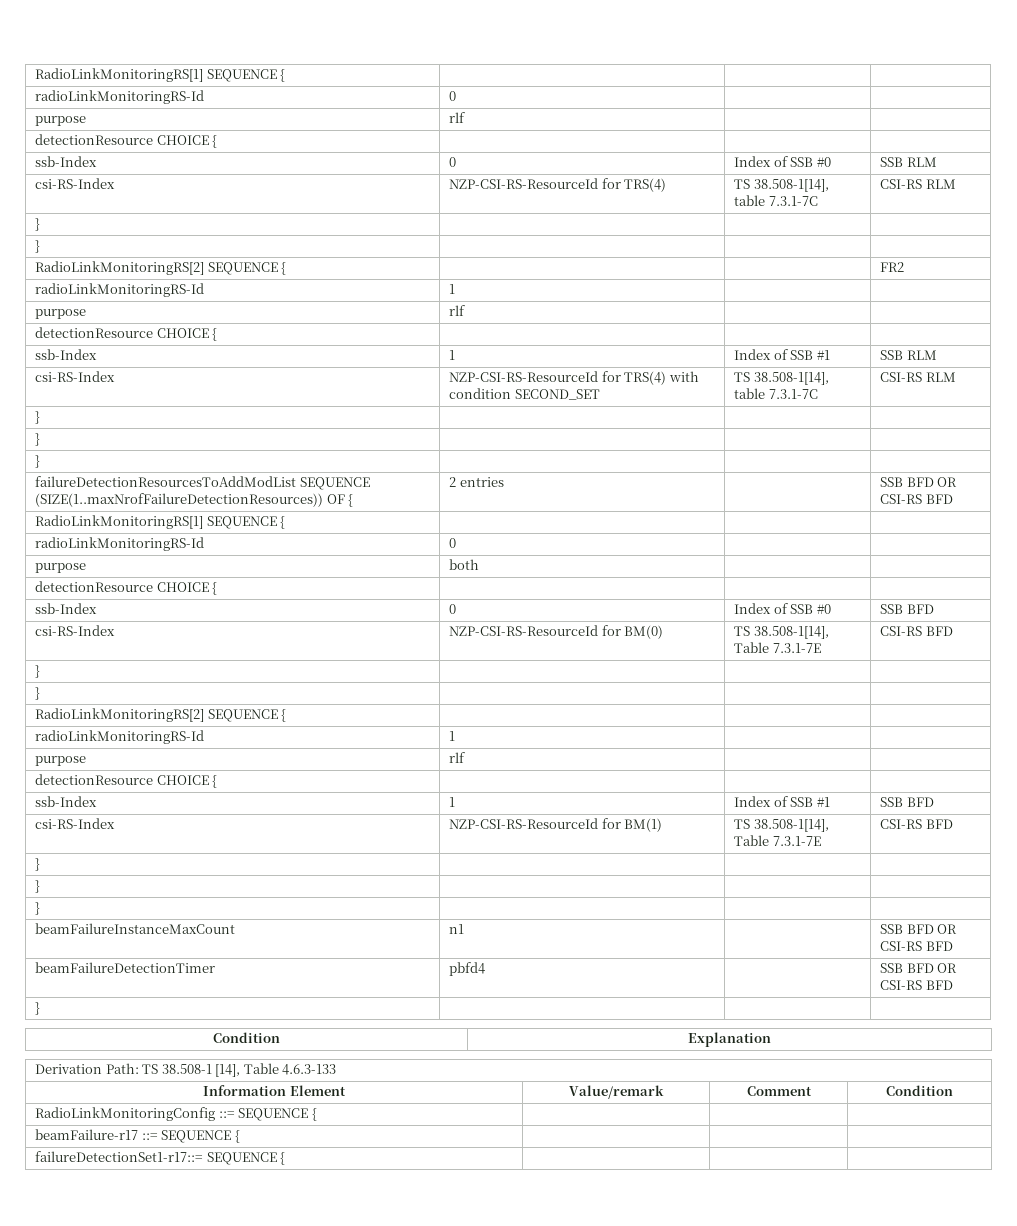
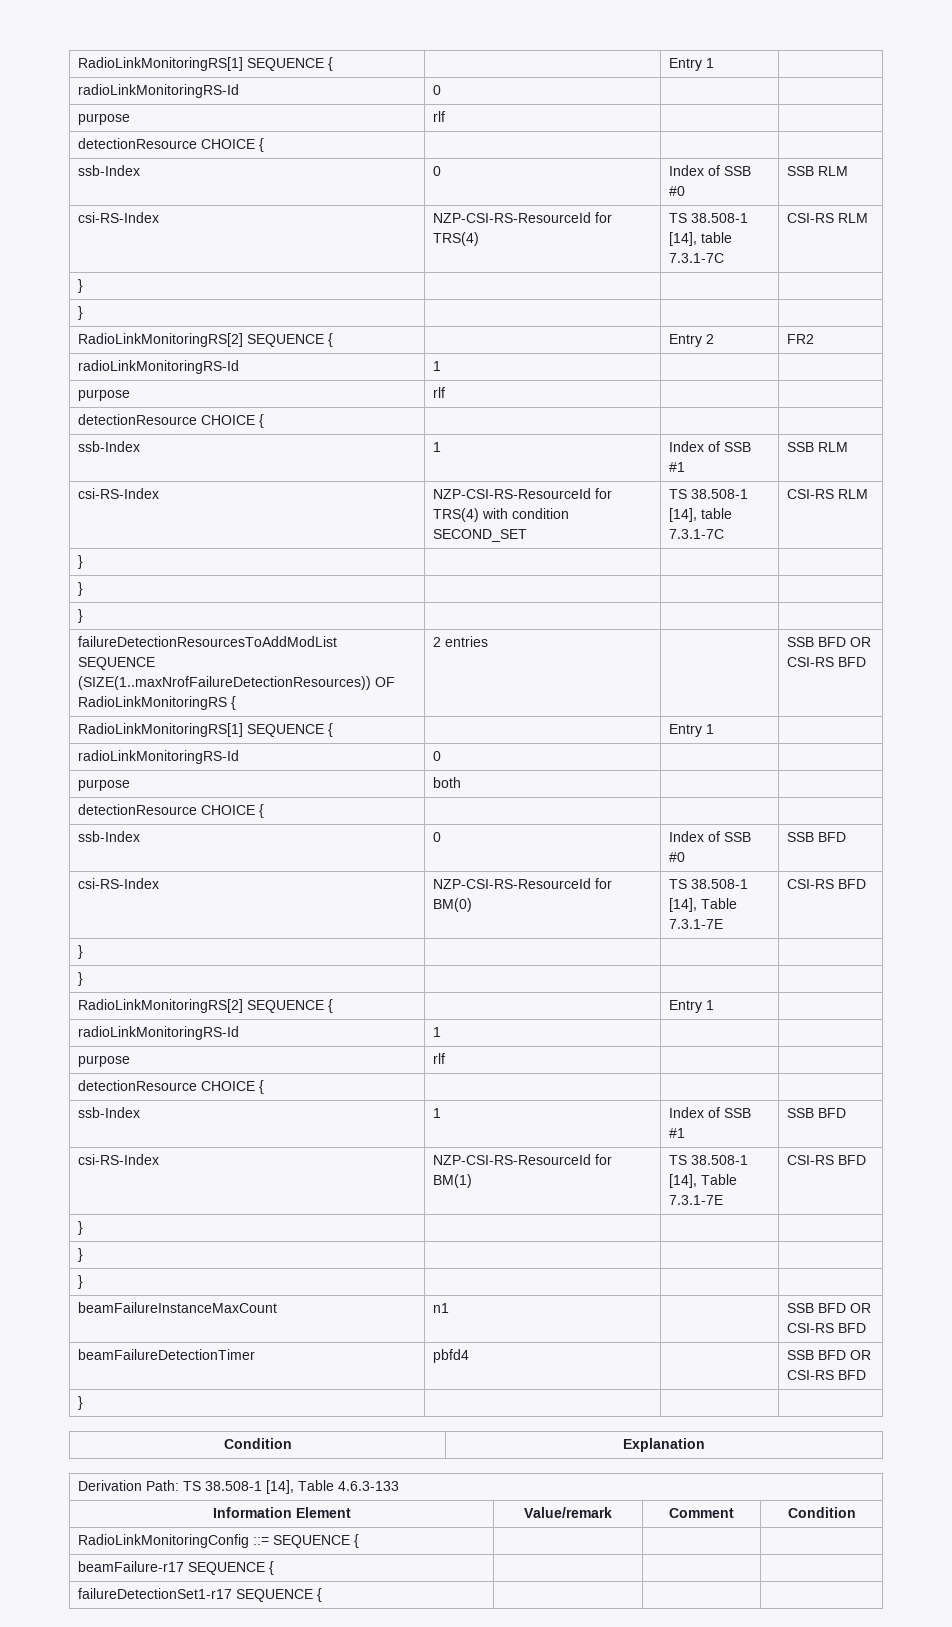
[35,68,286,82] RadioLinkMonitoringRS[1] SEQUENCE { | | -> [77,57,333,71] [668,58,714,71] RadioLinkMonitoringRS[1] SEQUENCE { | | Entry 1
[753,179,829,192] 38.508-1[14], -> [690,213,748,223] [668,232,697,246] 38.508-1 [14],
(287, 268) none -> [668,334,714,347] Entry 2
[753,372,829,385] 38.508-1[14], -> [690,489,748,499] [668,508,697,522] 38.508-1 [14],
(345, 499) none -> [77,696,227,710] RadioLinkMonitoringRS
(286, 522) none -> [668,724,714,737] Entry 1
[753,626,829,639] 38.508-1[14], -> [690,879,748,889] [668,898,697,912] 38.508-1 [14],
(287, 715) none -> [668,1000,714,1013] Entry 1
[753,819,829,832] 38.508-1[14], -> [690,1155,748,1165] [668,1174,697,1188] 38.508-1 [14],
[141,1130,240,1143] [35,1151,204,1162] ::= SEQUENCE { | | | // failureDetectionSet1-r17::= -> [187,1561,274,1575] [77,1588,232,1599] SEQUENCE { | | | // failureDetectionSet1-r17

